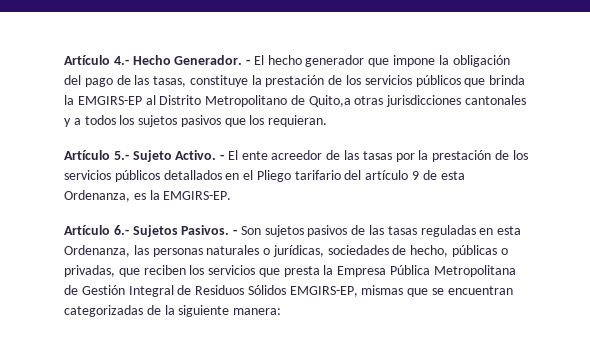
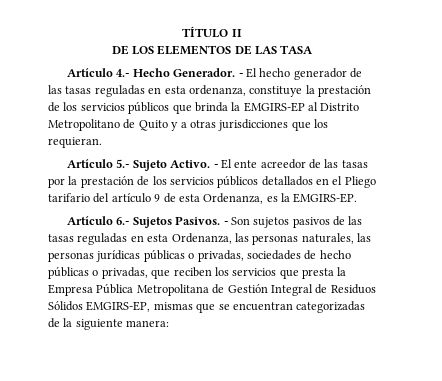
(64, 60) none -> [182,26,242,38] [111,45,314,55] TÍTULO II // DE LOS ELEMENTOS DE LAS TASA //
[368,55,510,67] [64,75,187,87] que impone la obligación del pago de las tasas, -> [350,68,363,78] [48,85,246,97] de las tasas reguladas en esta ordenanza,
[308,95,527,107] [64,115,221,127] Quito,a otras jurisdicciones cantonales y a todos los sujetos pasivos -> [138,119,289,131] Quito y a otras jurisdicciones
[206,245,324,257] naturales o jurídicas, -> [301,233,371,244] [48,249,244,262] naturales, las personas jurídicas públicas o privadas,
[410,245,449,257] hecho, -> [319,250,351,259] hecho

